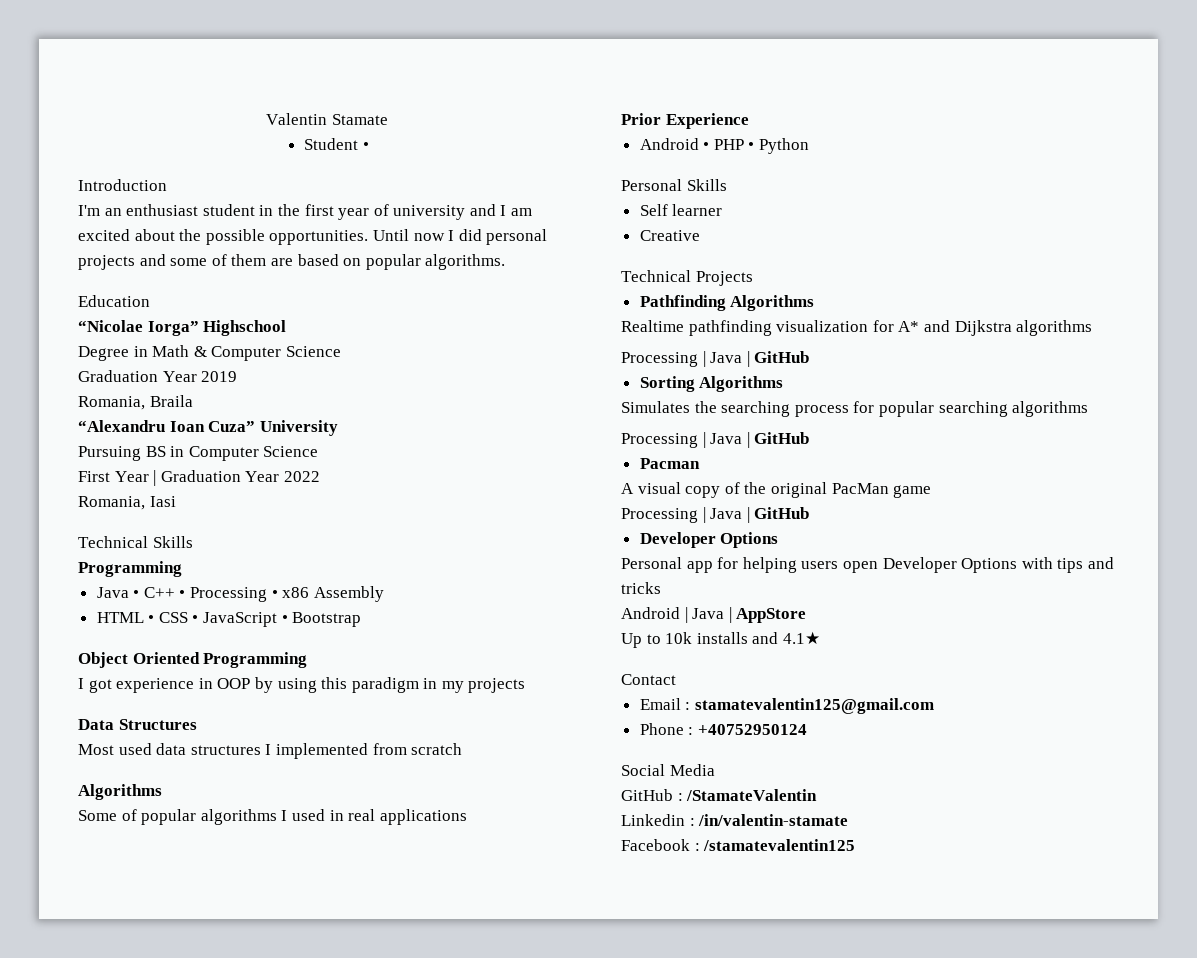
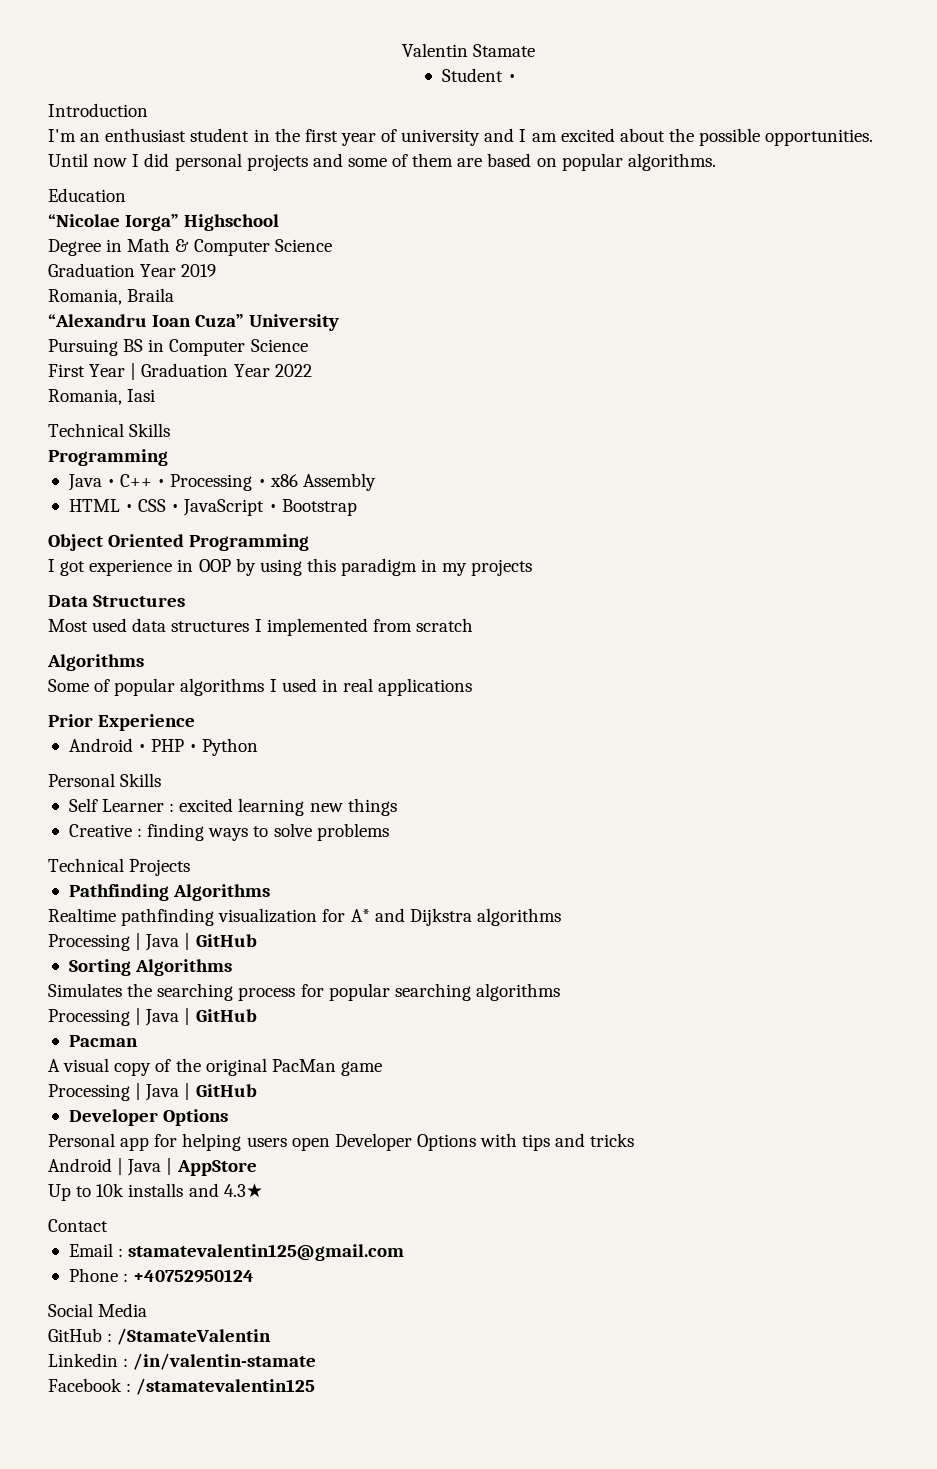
[672,204,723,216] [639,230,700,241] learner // Creative -> [102,798,397,816] [68,823,389,841] Learner : excited learning new things // Creative : finding ways to solve problems
[782,631,820,645] 4.1★ -> [223,1183,263,1198] 4.3★

